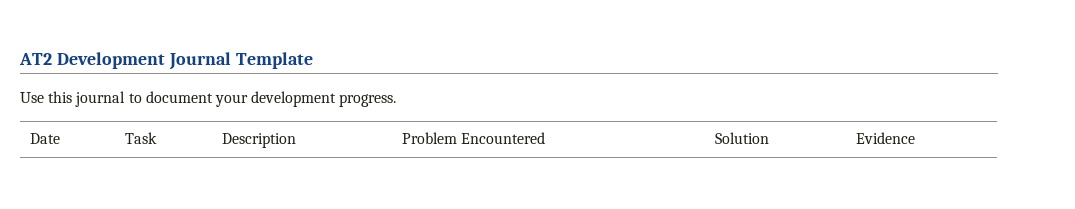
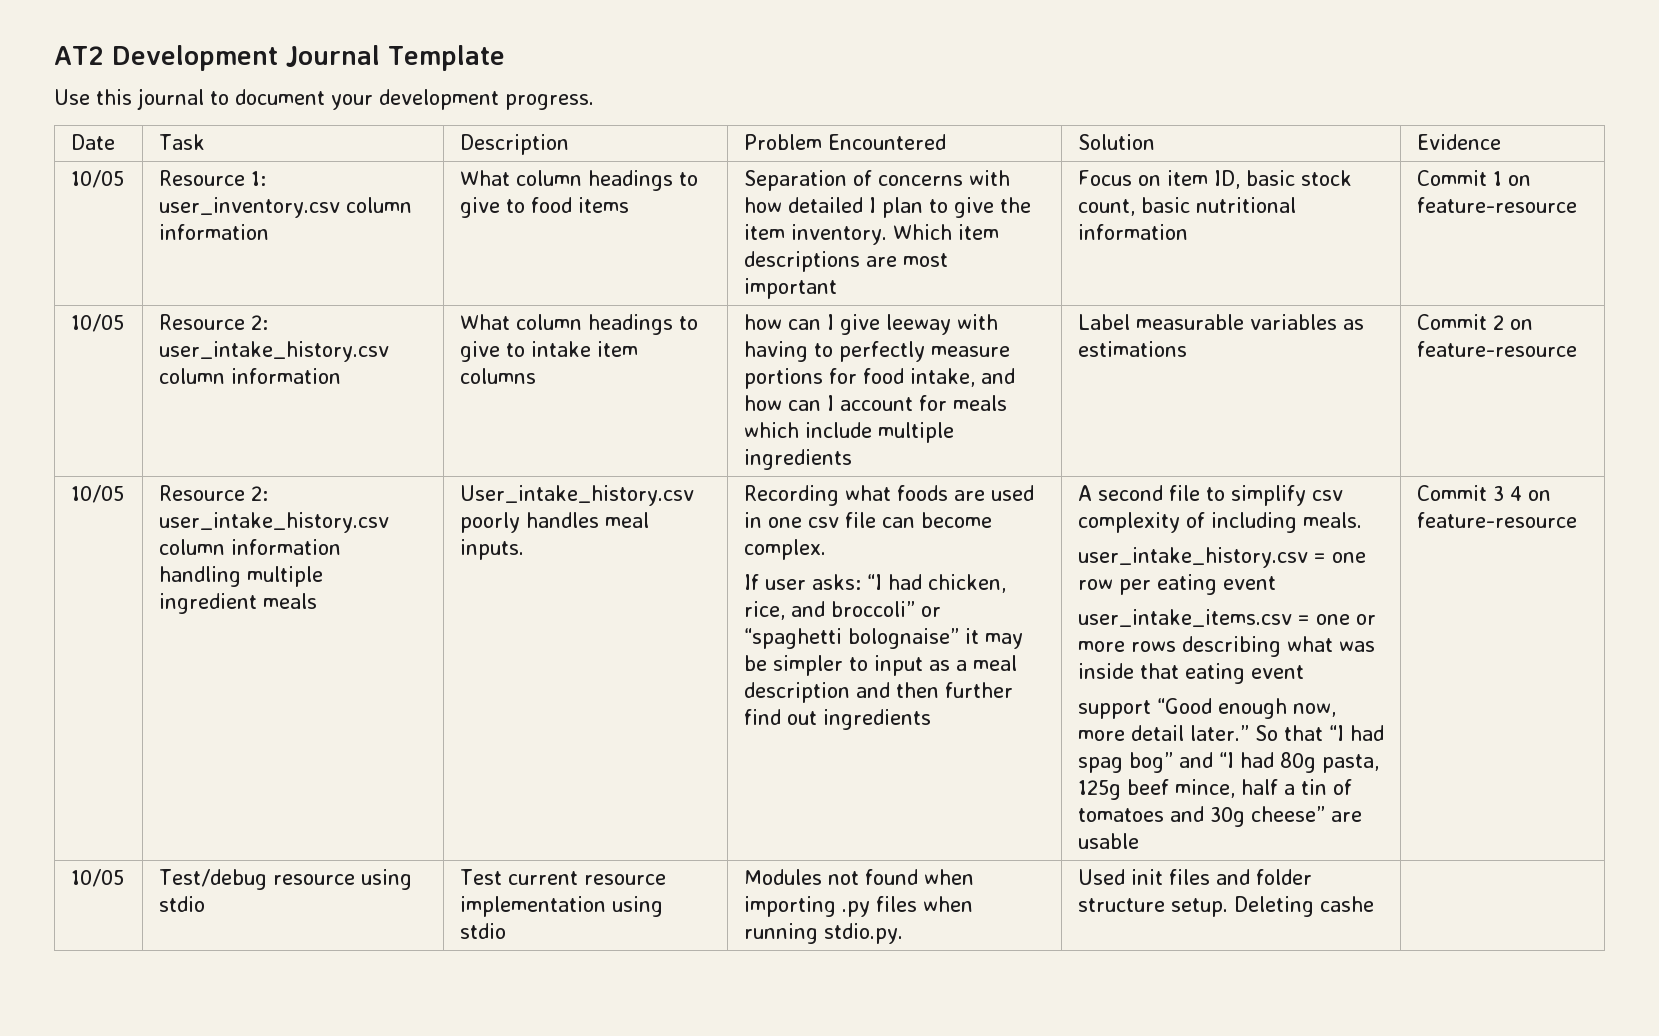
(915, 138) none -> [71,170,125,188] [159,170,267,186] [159,197,412,218] [159,224,270,240] [460,170,699,191] [460,197,630,218] [744,170,1011,191] [744,197,1032,218] [744,224,999,245] [744,251,949,272] [744,278,838,299] [1078,170,1352,189] [1078,197,1297,216] [1078,224,1189,240] [1417,170,1532,186] [1417,197,1578,213] [71,314,125,332] [159,314,269,330] [159,341,390,362] [159,368,342,384] [460,314,699,335] [460,341,639,362] [460,368,537,384] [744,314,999,335] [744,341,1011,362] [744,368,1016,389] [744,395,1008,411] [744,422,955,443] [744,449,853,470] [1078,314,1365,330] [1078,341,1188,357] [1417,314,1534,330] [1417,341,1578,357] [71,485,125,503] [159,485,269,501] [159,512,390,533] [159,539,342,555] [159,566,324,587] [159,593,318,614] [460,485,695,506] [460,512,650,533] [460,539,525,560] [744,485,1035,506] [744,512,993,528] [744,539,827,560] [744,574,1007,593] [744,601,942,620] [744,628,1024,649] [744,655,1018,676] [744,682,1014,703] [744,709,932,730] [1078,485,1344,506] [1078,512,1363,533] [1078,547,1366,568] [1078,574,1277,595] [1078,609,1377,627] [1078,636,1376,657] [1078,663,1305,684] [1078,698,1337,719] [1078,725,1384,741] [1078,752,1380,773] [1078,779,1353,800] [1078,806,1363,827] [1078,833,1140,849] [1417,485,1552,501] [1417,512,1578,528] [71,869,125,887] [159,869,412,890] [159,896,206,912] [460,869,666,885] [460,896,664,917] [460,923,507,939] [744,869,975,885] [744,896,974,917] [744,923,904,944] [1078,869,1313,885] [1078,896,1375,917] // 10/05 | Resource 1: user_inventory.csv column information | What column headings to give to food items | Separation of concerns with how detailed I plan to give the item inventory. Which item descriptions are most important | Focus on item ID, basic stock count, basic nutritional information | Commit 1 on feature-resource // 10/05 | Resource 2: user_intake_history.csv column information | What column headings to give to intake item columns | how can I give leeway with having to perfectly measure portions for food intake, and how can I account for meals which include multiple ingredients | Label measurable variables as estimations | Commit 2 on feature-resource // 10/05 | Resource 2: user_intake_history.csv column information handling multiple ingredient meals | User_intake_history.csv poorly handles meal inputs. | Recording what foods are used in one csv file can become complex. // If user asks: “I had chicken, rice, and broccoli” or “spaghetti bolognaise” it may be simpler to input as a meal description and then further find out ingredients | A second file to simplify csv complexity of including meals. // user_intake_history.csv = one row per eating event // user_intake_items.csv = one or more rows describing what was inside that eating event // support “Good enough now, more detail later.” So that “I had spag bog” and “I had 80g pasta, 125g beef mince, half a tin of tomatoes and 30g cheese” are usable | Commit 3 4 on feature-resource // 10/05 | Test/debug resource using stdio | Test current resource implementation using stdio | Modules not found when importing .py files when running stdio.py. | Used init files and folder structure setup. Deleting cashe |

